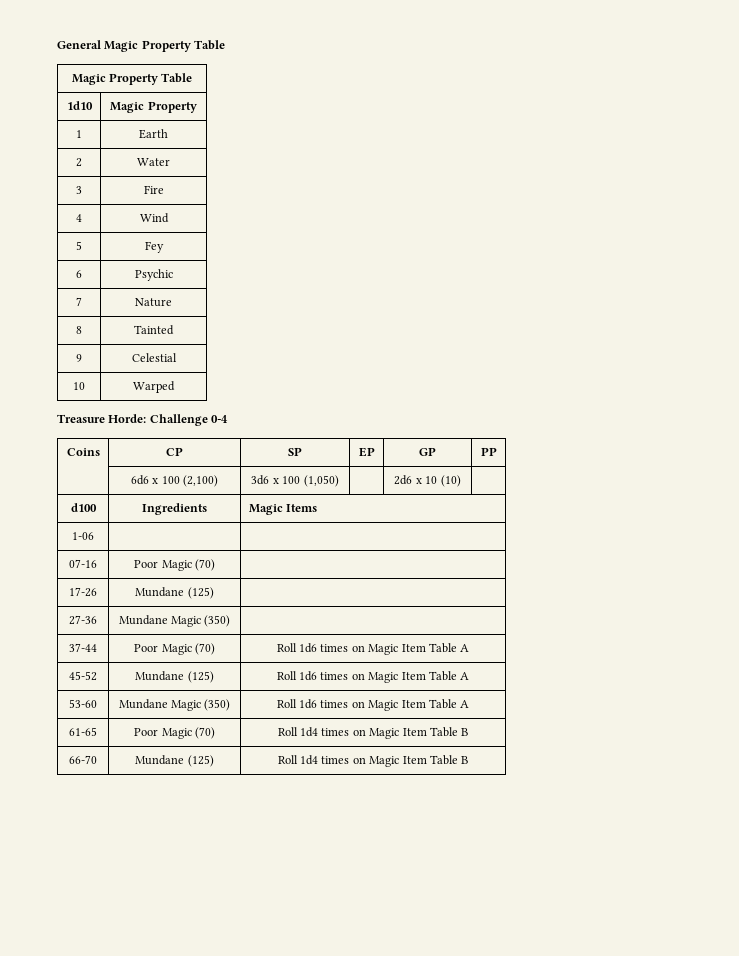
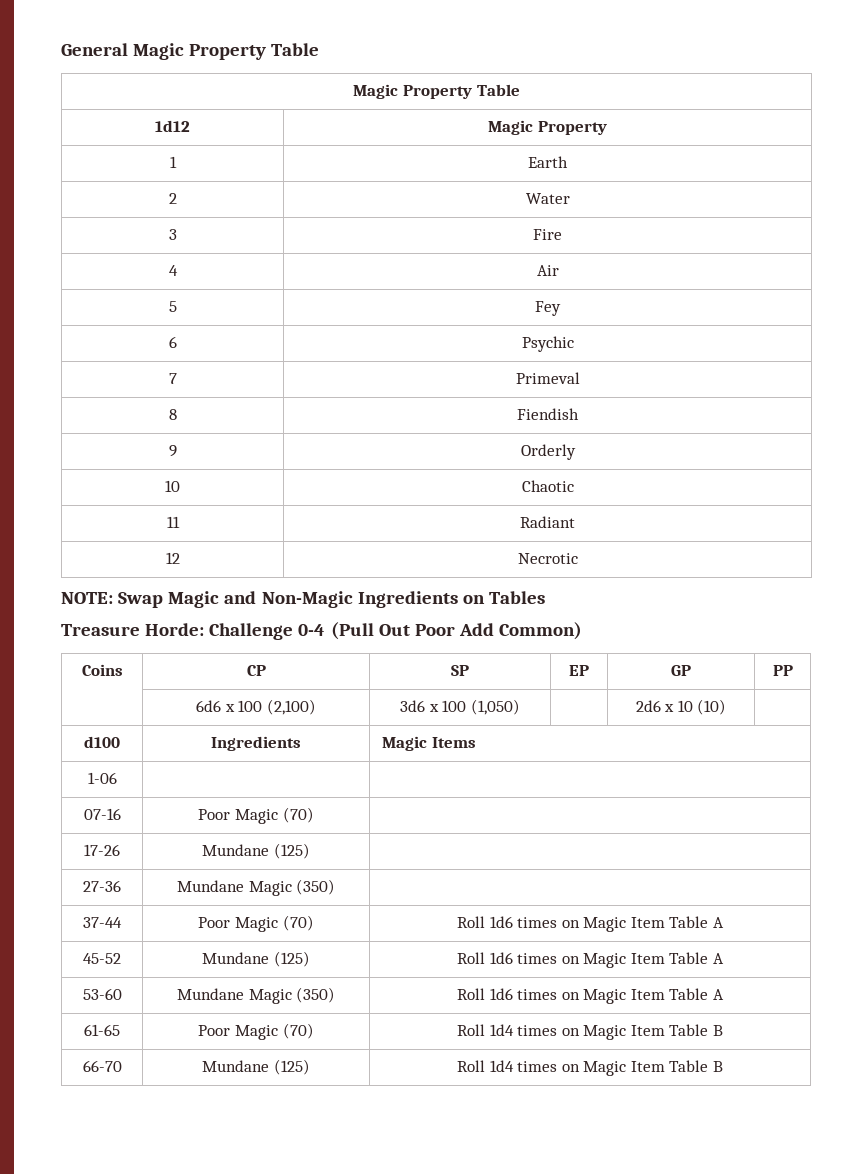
[66,101,93,110] 1d10 -> [155,120,190,132] 1d12
[139,213,169,223] Wind -> [536,265,559,276] Air
[135,298,172,307] Nature -> [515,372,580,384] Primeval
[134,325,174,335] Tainted -> [517,408,579,420] Fiendish
[131,353,177,362] Celestial -> [520,444,576,460] Orderly
[133,381,175,393] Warped -> [521,480,574,492] [166,516,180,528] [520,516,575,528] [165,552,180,564] [517,553,578,564] [61,591,545,608] Chaotic // 11 | Radiant // 12 | Necrotic // NOTE: Swap Magic and Non-Magic Ingredients on Tables
(229, 419) none -> [330,622,583,640] (Pull Out Poor Add Common)

